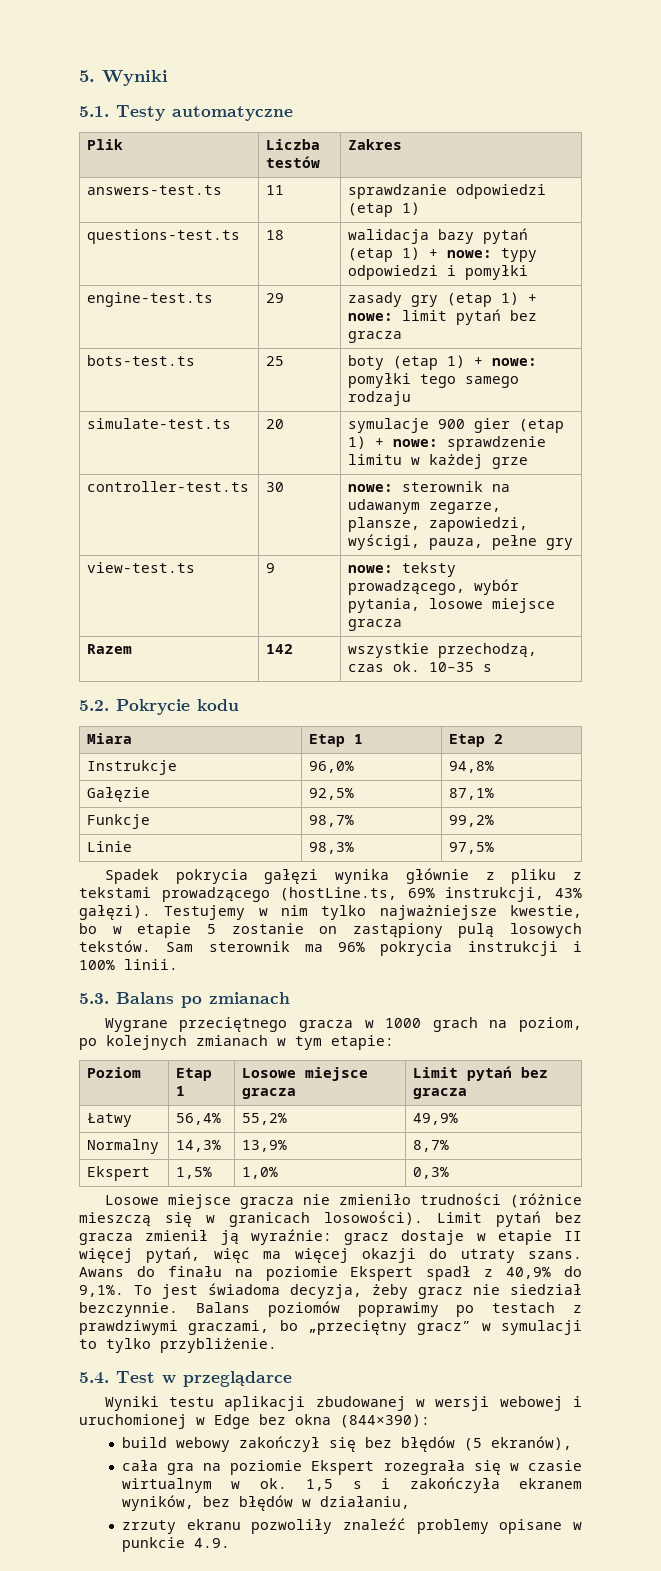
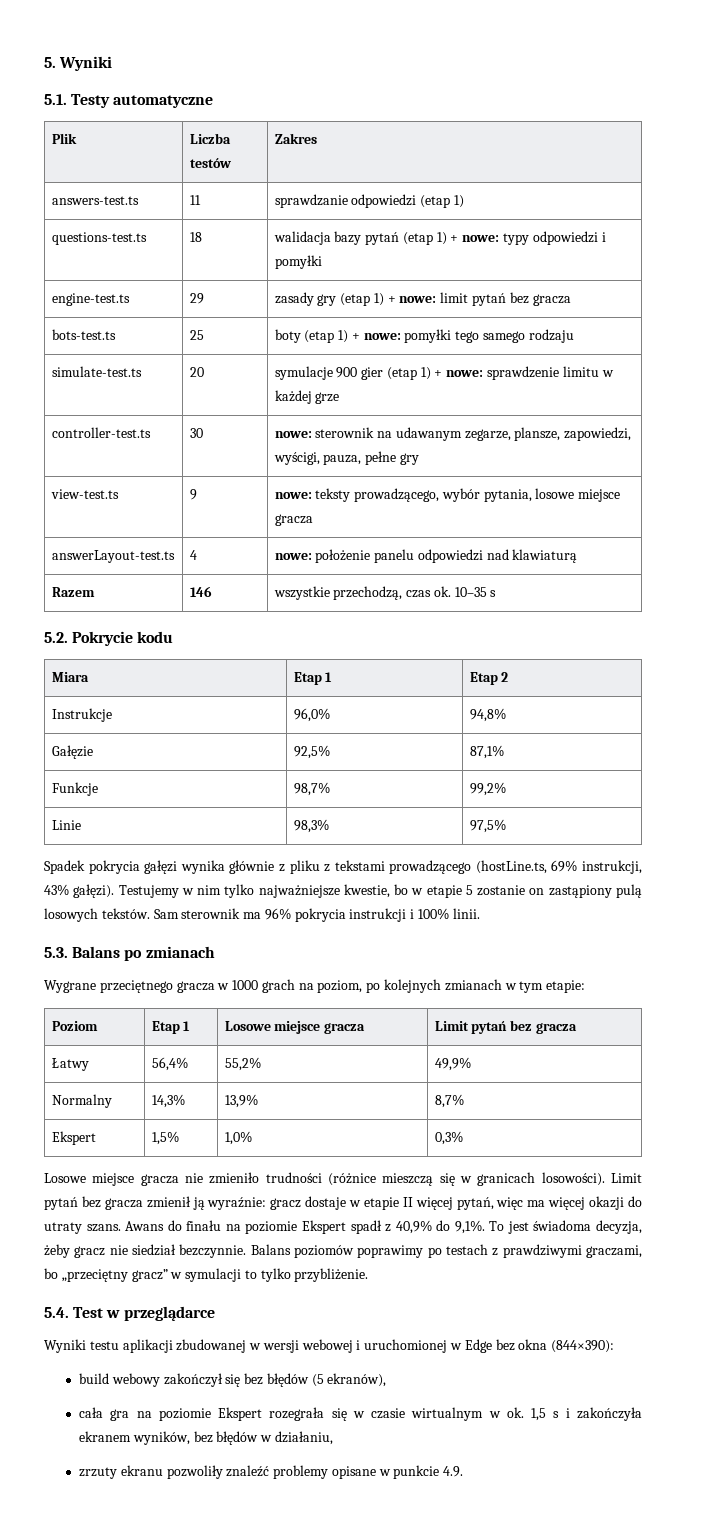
(403, 625) none -> [51,550,175,563] [189,550,197,560] [274,549,578,563] // answerLayout-test.ts | 4 | nowe: położenie panelu odpowiedzi nad klawiaturą
[266,644,294,654] 142 -> [189,586,212,597] 146

